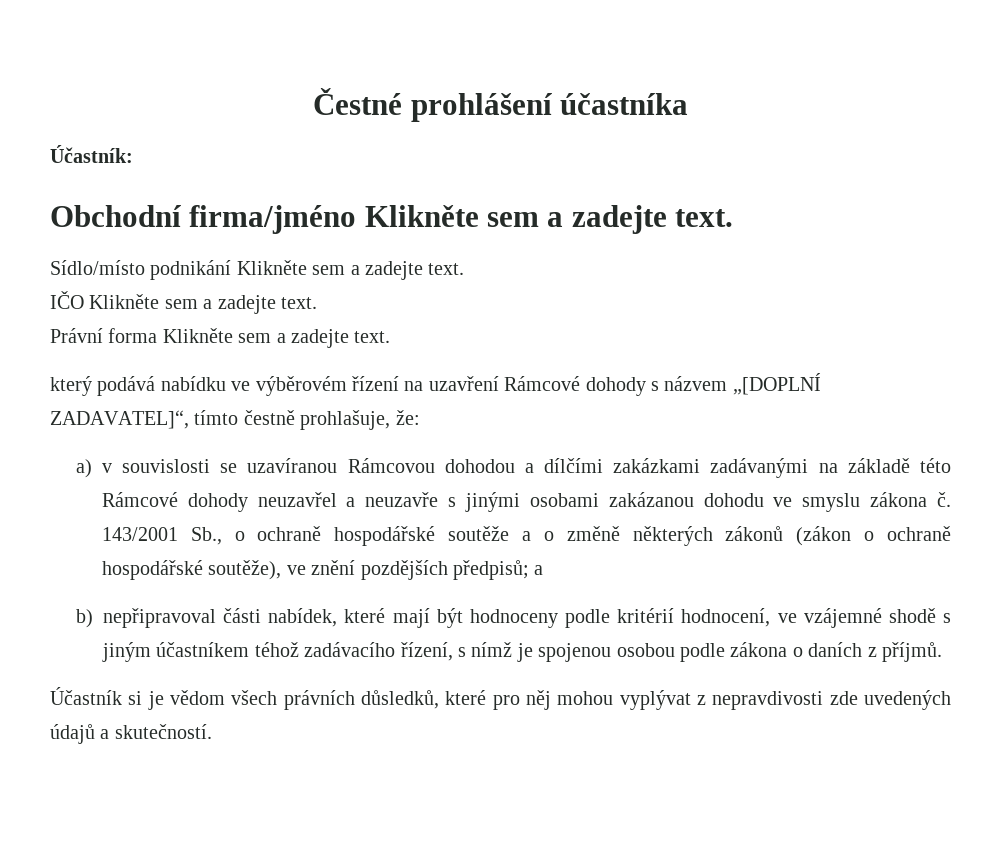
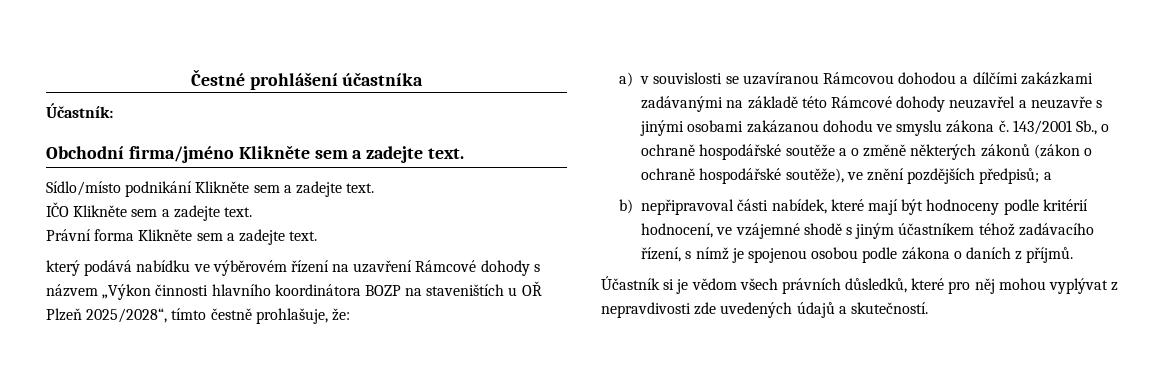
[732,373,821,395] [50,410,189,429] „[DOPLNÍ ZADAVATEL]“, -> [102,281,542,300] [46,308,168,323] „Výkon činnosti hlavního koordinátora BOZP na staveništích u OŘ Plzeň 2025/2028“,

